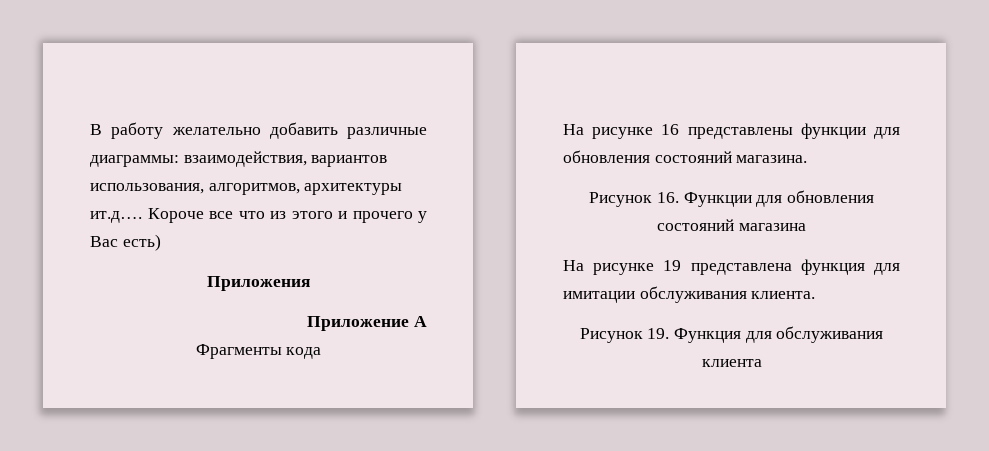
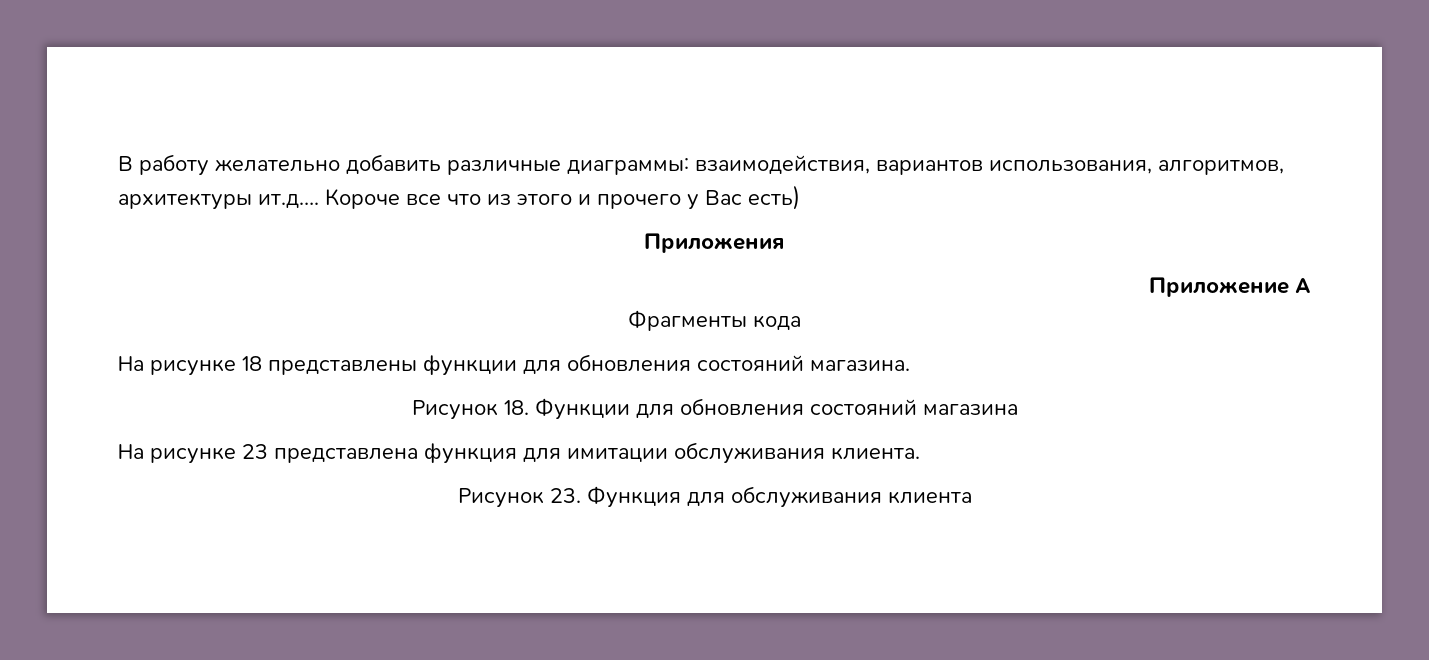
[661,124,680,135] 16 -> [242,356,262,371] 18
[656,192,679,203] 16. -> [503,400,529,415] 18.
[663,260,682,271] 19 -> [242,444,268,459] 23
[647,328,670,339] 19. -> [549,488,581,503] 23.

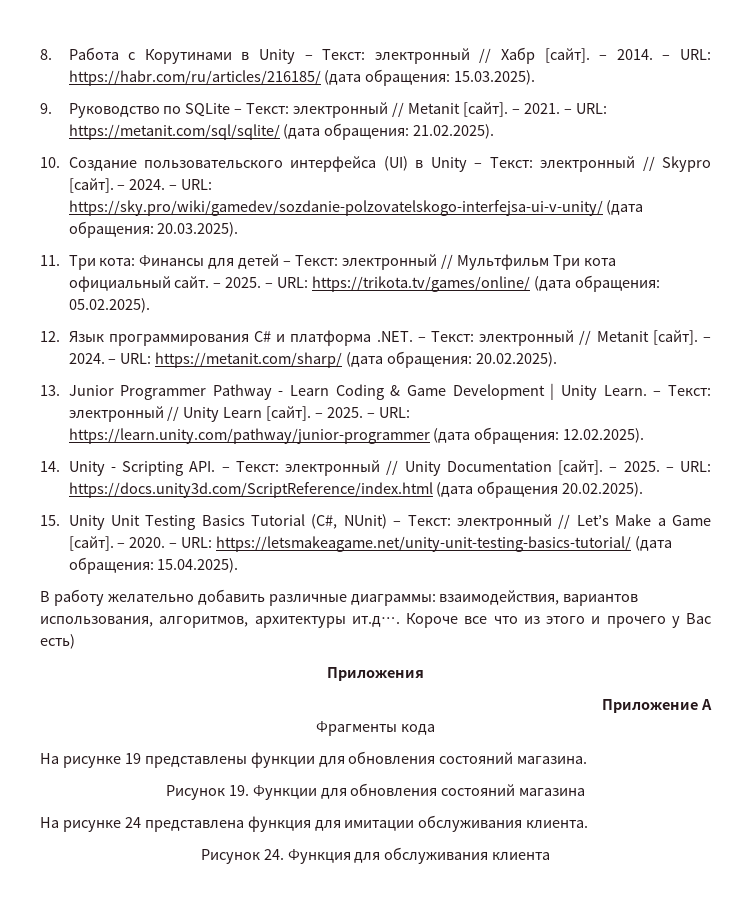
(118, 163) none -> [40,47,711,64] [68,69,536,86] [40,102,607,118] [68,123,495,140] [40,156,711,172] [68,178,213,193] [68,200,644,216] [68,221,239,238] [40,254,616,270] [68,275,660,292] [68,298,150,313] [40,330,711,346] [68,351,558,368] [40,383,712,400] [68,406,410,422] [68,427,645,444] [40,460,711,476] [68,481,644,498] [40,514,712,530] [68,536,673,552] [68,557,239,574] 8. Работа с Корутинами в Unity – Текст: электронный // Хабр [сайт]. – 2014. – URL: https://habr.com/ru/articles/216185/ (дата обращения: 15.03.2025). // 9. Руководство по SQLite – Текст: электронный // Metanit [сайт]. – 2021. – URL: https://metanit.com/sql/sqlite/ (дата обращения: 21.02.2025). // 10. Создание пользовательского интерфейса (UI) в Unity – Текст: электронный // Skypro [сайт]. – 2024. – URL: https://sky.pro/wiki/gamedev/sozdanie-polzovatelskogo-interfejsa-ui-v-unity/ (дата обращения: 20.03.2025). // 11. Три кота: Финансы для детей – Текст: электронный // Мультфильм Три кота официальный сайт. – 2025. – URL: https://trikota.tv/games/online/ (дата обращения: 05.02.2025). // 12. Язык программирования C# и платформа .NET. – Текст: электронный // Metanit [сайт]. – 2024. – URL: https://metanit.com/sharp/ (дата обращения: 20.02.2025). // 13. Junior Programmer Pathway - Learn Coding & Game Development | Unity Learn. – Текст: электронный // Unity Learn [сайт]. – 2025. – URL: https://learn.unity.com/pathway/junior-programmer (дата обращения: 12.02.2025). // 14. Unity - Scripting API. – Текст: электронный // Unity Documentation [сайт]. – 2025. – URL: https://docs.unity3d.com/ScriptReference/index.html (дата обращения 20.02.2025). // 15. Unity Unit Testing Basics Tutorial (C#, NUnit) – Текст: электронный // Let’s Make a Game [сайт]. – 2020. – URL: https://letsmakeagame.net/unity-unit-testing-basics-tutorial/ (дата обращения: 15.04.2025). //
[242,356,262,371] 18 -> [124,753,141,764] 19
[503,400,529,415] 18. -> [228,785,249,796] 19.
[242,444,268,459] 23 -> [124,817,141,828] 24
[549,488,581,503] 23. -> [263,849,284,860] 24.

